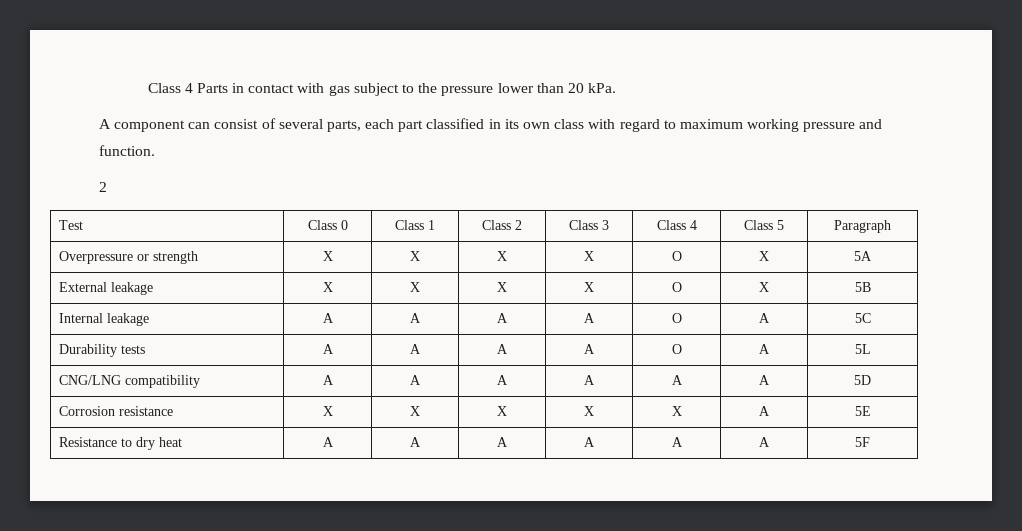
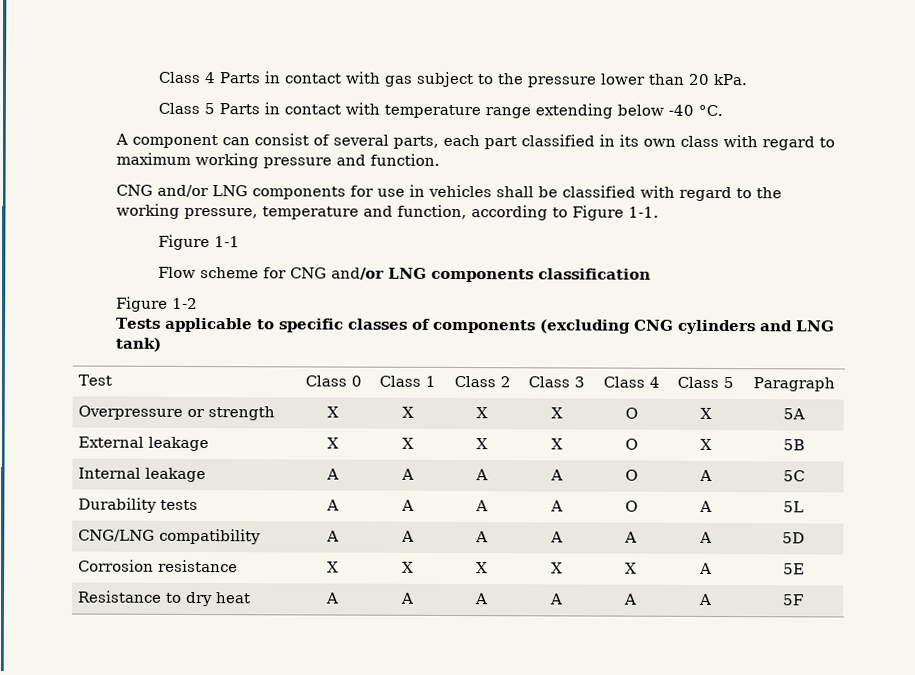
(617, 88) none -> [158,102,724,119] // Class 5 Parts in contact with temperature range extending below -40 °C.
[98,182,107,192] 2 -> [115,184,782,202] [115,203,659,221] [158,234,241,251] [158,266,652,283] [115,296,198,312] [115,317,835,335] [114,337,161,352] CNG and/or LNG components for use in vehicles shall be classified with regard to the working pressure, temperature and function, according to Figure 1-1. // Figure 1-1 // Flow scheme for CNG and/or LNG components classification // Figure 1-2 // Tests applicable to specific classes of components (excluding CNG cylinders and LNG tank)

